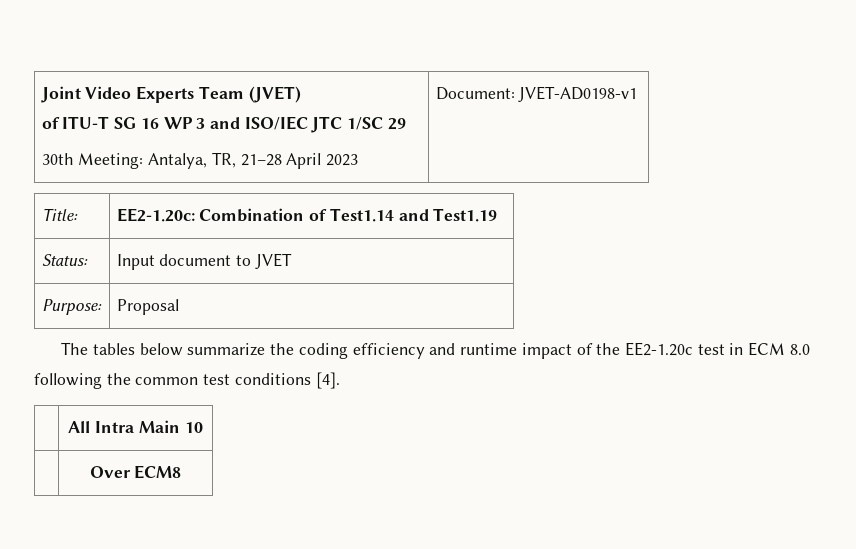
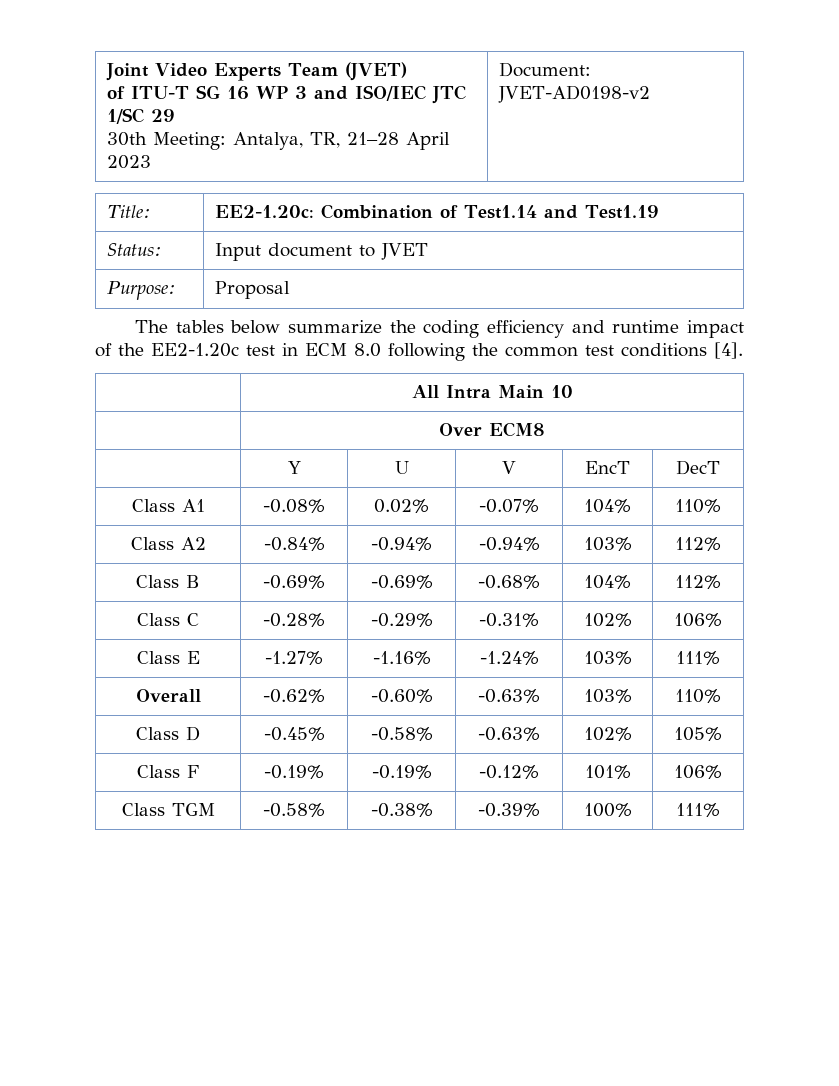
[518,86,638,102] JVET-AD0198-v1 -> [497,85,650,103] JVET-AD0198-v2
(182, 472) none -> [287,461,301,474] [394,461,409,474] [502,461,516,474] [585,461,630,474] [676,460,720,475] [131,499,205,512] [263,499,325,513] [374,499,429,513] [479,499,539,513] [584,499,631,513] [675,499,721,513] [130,537,206,550] [263,537,325,551] [371,537,432,551] [478,537,540,551] [583,537,632,551] [675,537,721,551] [136,575,200,588] [263,575,325,589] [370,575,433,589] [478,575,540,589] [584,575,631,589] [675,575,721,589] [137,613,199,626] [263,613,325,627] [370,613,433,627] [479,613,539,627] [583,613,632,627] [674,613,722,627] [136,651,200,664] [265,651,323,665] [372,651,431,665] [479,651,539,665] [583,651,632,665] [676,651,720,665] [135,689,201,702] [263,689,325,703] [370,689,433,703] [478,689,540,703] [583,689,632,703] [675,689,721,703] [136,726,200,741] [263,727,325,741] [370,727,433,741] [478,727,540,741] [583,727,632,741] [674,727,722,741] [137,765,199,778] [264,765,324,779] [371,765,432,779] [479,765,539,779] [584,765,631,779] [674,765,722,779] [121,803,215,816] [263,803,325,817] [370,803,433,817] [478,803,540,817] [583,803,632,817] [676,803,720,817] // | Y | U | V | EncT | DecT // Class A1 | -0.08% | 0.02% | -0.07% | 104% | 110% // Class A2 | -0.84% | -0.94% | -0.94% | 103% | 112% // Class B | -0.69% | -0.69% | -0.68% | 104% | 112% // Class C | -0.28% | -0.29% | -0.31% | 102% | 106% // Class E | -1.27% | -1.16% | -1.24% | 103% | 111% // Overall | -0.62% | -0.60% | -0.63% | 103% | 110% // Class D | -0.45% | -0.58% | -0.63% | 102% | 105% // Class F | -0.19% | -0.19% | -0.12% | 101% | 106% // Class TGM | -0.58% | -0.38% | -0.39% | 100% | 111%

